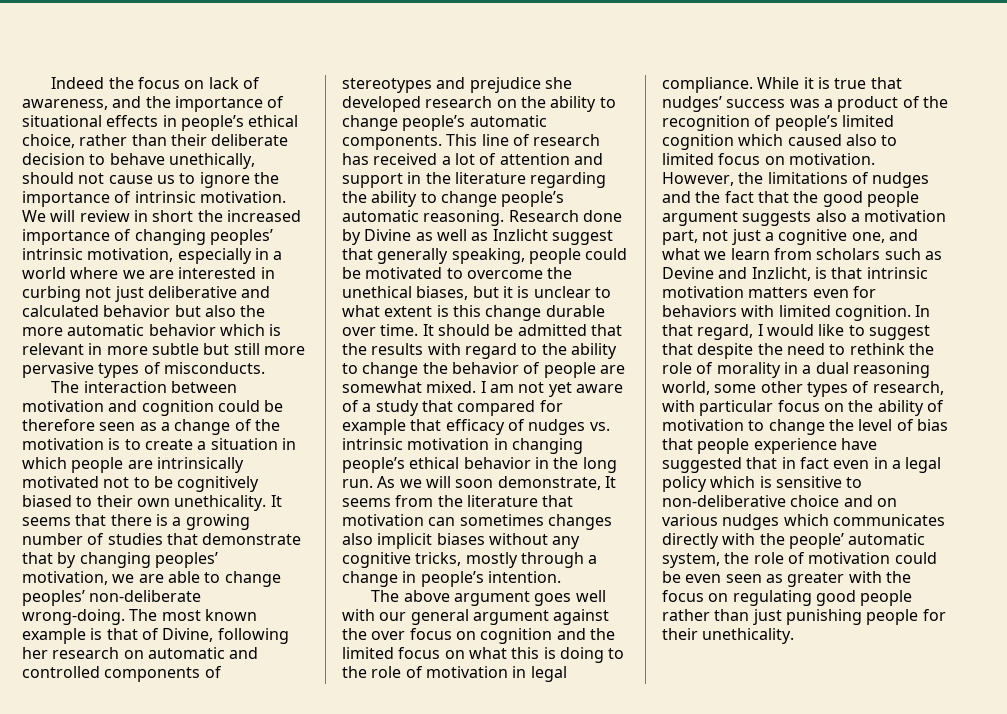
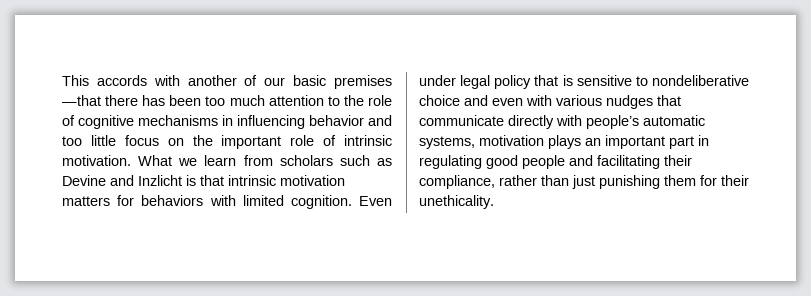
[51,77,261,89] [22,96,285,112] [22,115,299,131] [22,134,289,148] [22,153,255,169] [22,172,279,188] [22,191,286,207] [22,210,301,222] [22,229,273,245] [22,248,283,264] [22,267,275,279] [22,286,271,302] [22,305,266,317] [22,324,282,336] [22,343,305,355] [22,362,265,378] [51,381,238,393] [22,400,284,416] [22,419,280,435] [22,438,296,450] [22,457,244,473] [22,476,260,492] [22,495,282,511] [22,514,250,530] [22,533,302,545] [22,552,218,568] [22,571,281,587] [22,590,202,606] [22,609,257,625] [22,628,289,644] [22,647,259,659] [22,666,222,682] [342,77,572,93] [342,96,616,112] [342,115,547,131] [342,134,601,150] [342,153,603,165] [342,172,607,188] [342,191,565,207] [342,210,622,226] [342,229,613,245] [342,248,628,264] [342,267,573,279] [342,286,611,300] [342,305,605,321] [342,324,622,336] [342,343,617,359] [342,362,625,378] [342,381,623,397] [342,400,563,416] [342,419,610,435] [342,438,583,454] [342,457,617,473] [342,476,616,490] [342,495,574,507] [342,514,612,530] [342,533,581,549] [342,552,598,568] [342,571,561,587] [371,590,606,606] [342,609,610,625] [342,628,615,644] [342,647,625,663] [342,666,567,682] [662,77,902,93] [662,96,948,112] [662,115,894,131] [662,134,898,150] [662,153,875,165] [662,172,930,188] [662,191,919,207] [662,210,947,226] [662,229,918,245] [662,248,700,260] Indeed the focus on lack of awareness, and the importance of situational effects in people’s ethical choice, rather than their deliberate decision to behave unethically, should not cause us to ignore the importance of intrinsic motivation. We will review in short the increased importance of changing peoples’ intrinsic motivation, especially in a world where we are interested in curbing not just deliberative and calculated behavior but also the more automatic behavior which is relevant in more subtle but still more pervasive types of misconducts. // The interaction between motivation and cognition could be therefore seen as a change of the motivation is to create a situation in which people are intrinsically motivated not to be cognitively biased to their own unethicality. It seems that there is a growing number of studies that demonstrate that by changing peoples’ motivation, we are able to change peoples’ non-deliberate wrong-doing. The most known example is that of Divine, following her research on automatic and controlled components of stereotypes and prejudice she developed research on the ability to change people’s automatic components. This line of research has received a lot of attention and support in the literature regarding the ability to change people’s automatic reasoning. Research done by Divine as well as Inzlicht suggest that generally speaking, people could be motivated to overcome the unethical biases, but it is unclear to what extent is this change durable over time. It should be admitted that the results with regard to the ability to change the behavior of people are somewhat mixed. I am not yet aware of a study that compared for example that efficacy of nudges vs. intrinsic motivation in changing people’s ethical behavior in the long run. As we will soon demonstrate, It seems from the literature that motivation can sometimes changes also implicit biases without any cognitive tricks, mostly through a change in people’s intention. // The above argument goes well with our general argument against the over focus on cognition and the limited focus on what this is doing to the role of motivation in legal compliance. While it is true that nudges’ success was a product of the recognition of people’s limited cognition which caused also to limited focus on motivation. However, the limitations of nudges and the fact that the good people argument suggests also a motivation part, not just a cognitive one, and what -> [62,75,392,89] [62,95,392,106] [62,115,392,129] [62,135,392,149] [62,155,173,166] This accords with another of our basic premises —that there has been too much attention to the role of cognitive mechanisms in influencing behavior and too little focus on the important role of intrinsic motivation. What
[751,267,811,281] Inzlicht, -> [138,175,182,186] Inzlicht
[812,289,849,298] even -> (110, 201) none
[915,305,931,317] [662,324,930,340] [662,343,934,359] [662,362,930,378] [662,381,944,397] [662,400,944,416] [662,419,948,435] [662,438,877,454] [662,457,901,473] In that regard, I would like to suggest that despite the need to rethink the role of morality in a dual reasoning world, some other types of research, with particular focus on the ability of motivation to change the level of bias that people experience have suggested that in fact even in a -> [358,196,392,206] [419,75,456,86] Even under
[710,476,756,488] which -> [534,75,559,86] that
[662,495,786,507] non-deliberative -> [652,75,749,86] nondeliberative
[876,498,897,507] [662,514,945,530] [662,533,926,549] [662,552,937,568] [662,571,911,587] [662,590,913,606] on various nudges which communicates directly with the people’ automatic system, the role of motivation could be even seen as greater with the focus on regulating good people -> [492,95,681,109] [419,115,705,129] [419,135,709,149] [419,155,692,169] [419,175,495,189] even with various nudges that communicate directly with people’s automatic systems, motivation plays an important part in regulating good people and facilitating their compliance,
[866,609,919,625] people -> [664,175,696,186] them

